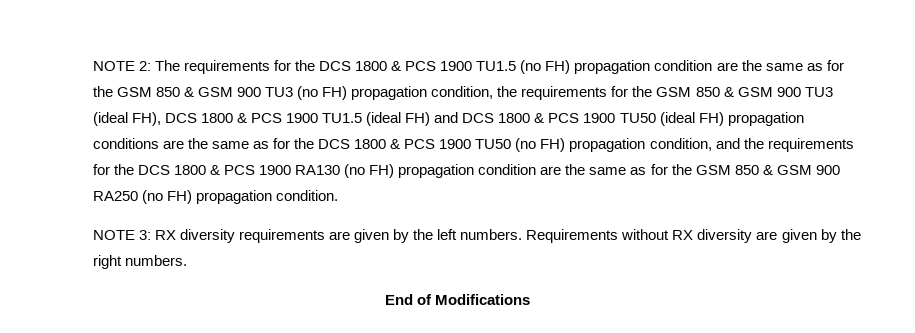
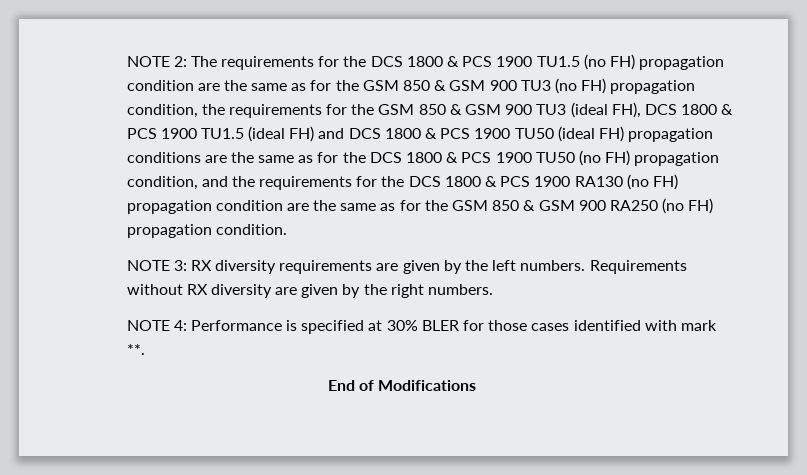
(187, 260) none -> [126,320,717,334] [126,344,145,355] // NOTE 4: Performance is specified at 30% BLER for those cases identified with mark **.

